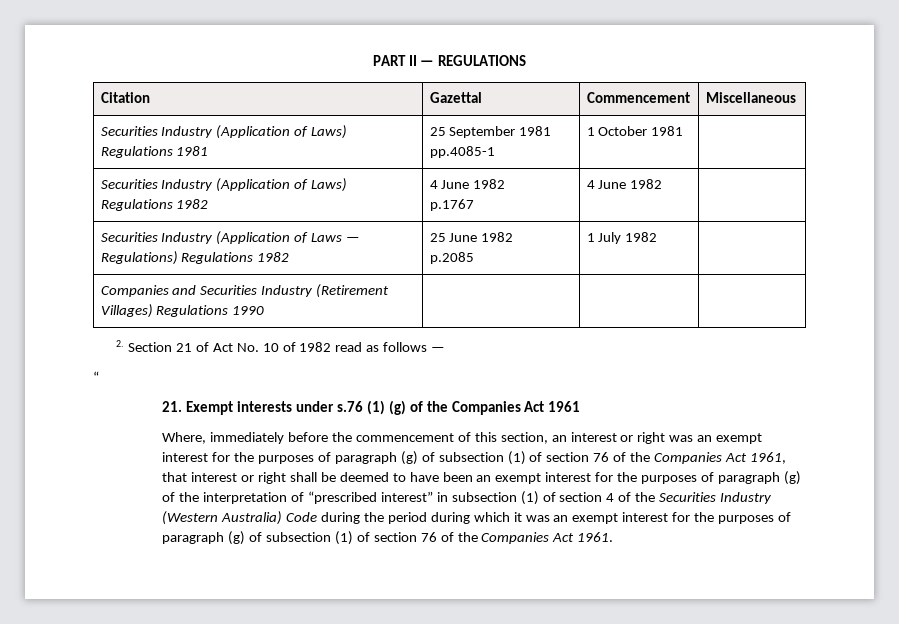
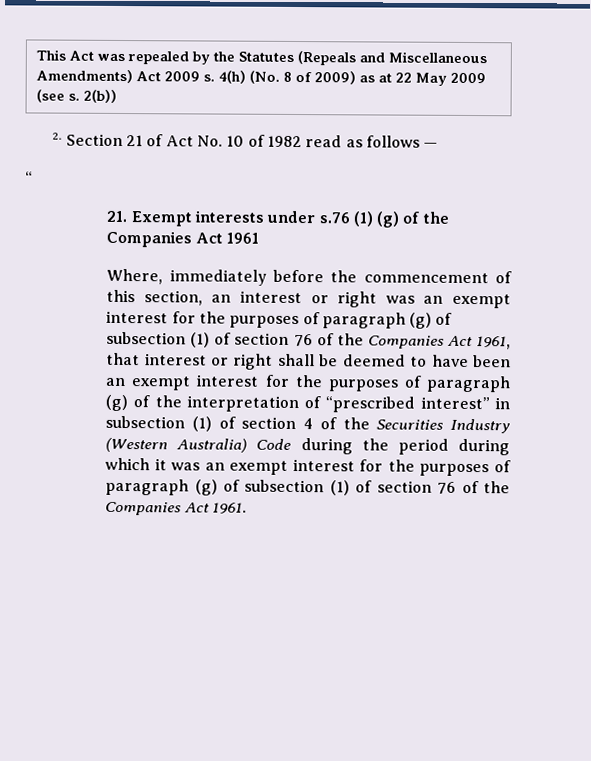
[372,55,527,66] [100,92,150,103] [429,92,482,103] [586,92,690,103] [705,92,796,103] [100,125,348,139] [100,146,209,158] [429,126,552,138] [429,146,495,158] [586,126,684,136] [100,178,348,192] [100,199,209,211] [429,179,506,189] [429,199,474,211] [586,179,663,189] [100,231,361,245] [100,251,290,265] [429,232,514,242] [429,252,474,264] [586,232,658,244] [100,284,390,298] [100,304,265,318] PART II — REGULATIONS // Citation | Gazettal | Commencement | Miscellaneous // Securities Industry (Application of Laws) Regulations 1981 | 25 September 1981 pp.4085-1 | 1 October 1981 | // Securities Industry (Application of Laws) Regulations 1982 | 4 June 1982 // p.1767 | 4 June 1982 | // Securities Industry (Application of Laws — Regulations) Regulations 1982 | 25 June 1982 // p.2085 | 1 July 1982 | // Companies and Securities Industry (Retirement Villages) Regulations 1990 | | | -> [36,49,488,66] [36,69,487,86] [36,89,118,103] This Act was repealed by the Statutes (Repeals and Miscellaneous Amendments) Act 2009 s. 4(h) (No. 8 of 2009) as at 22 May 2009 (see s. 2(b))

